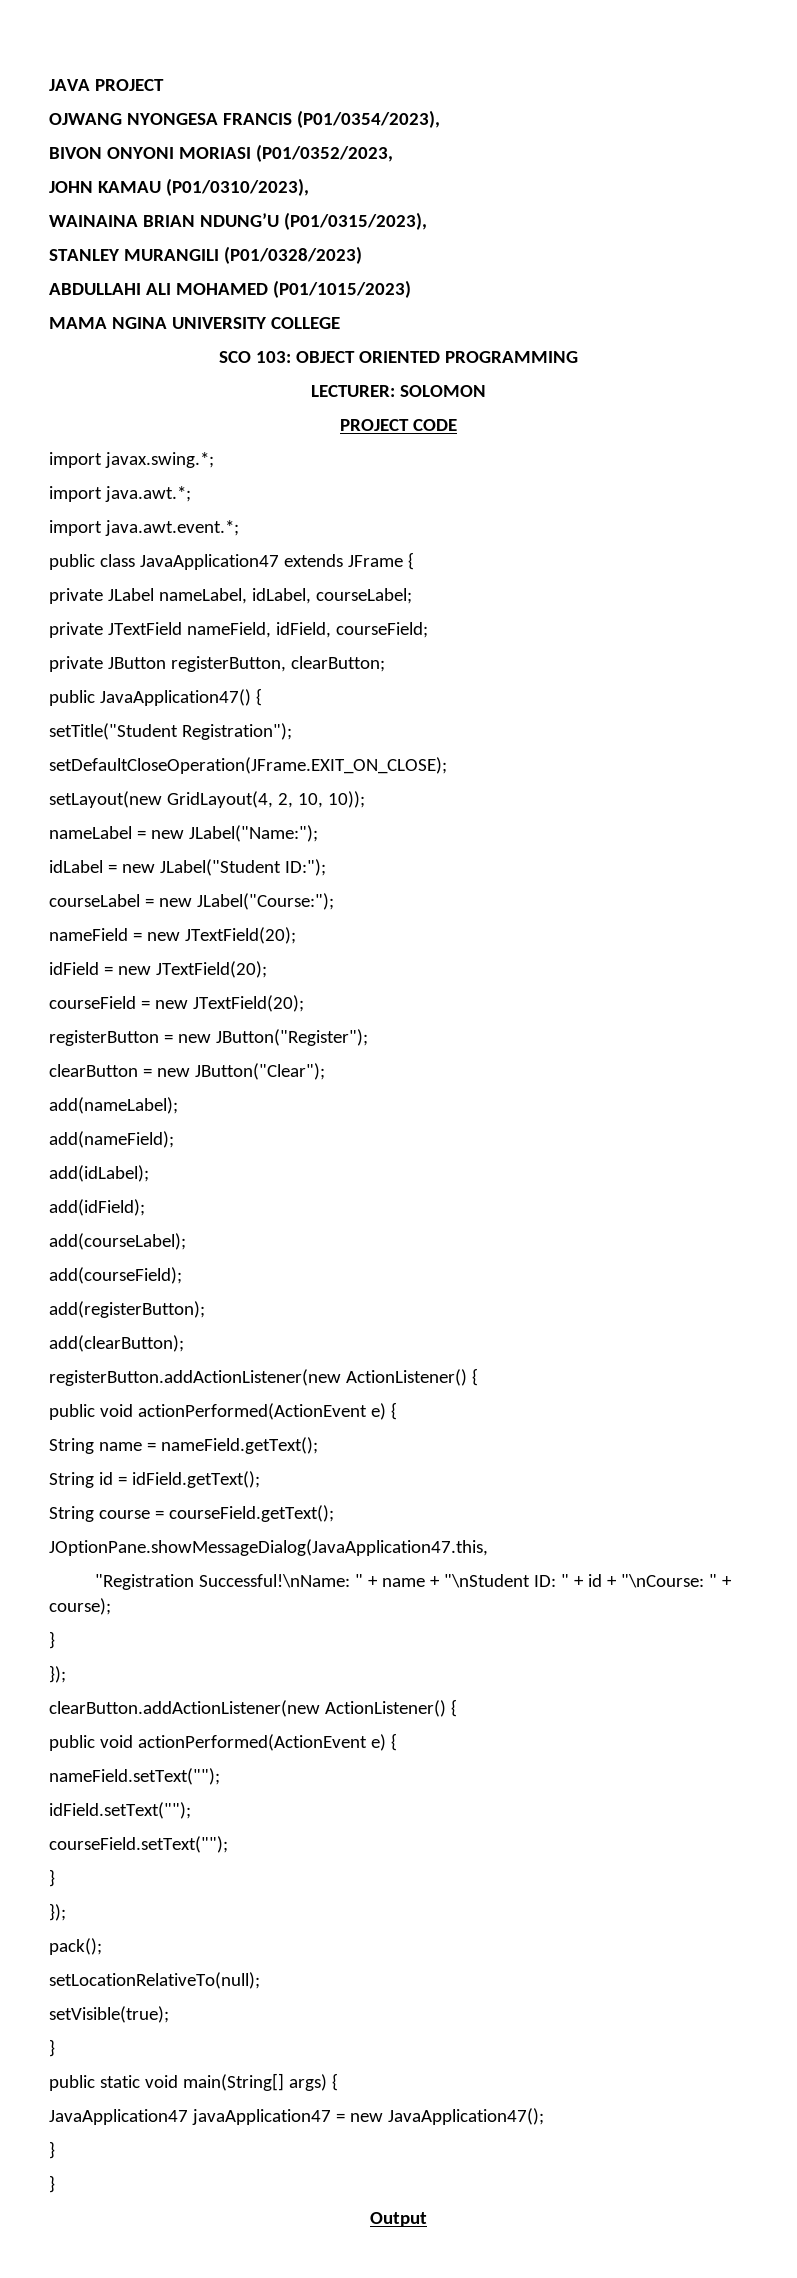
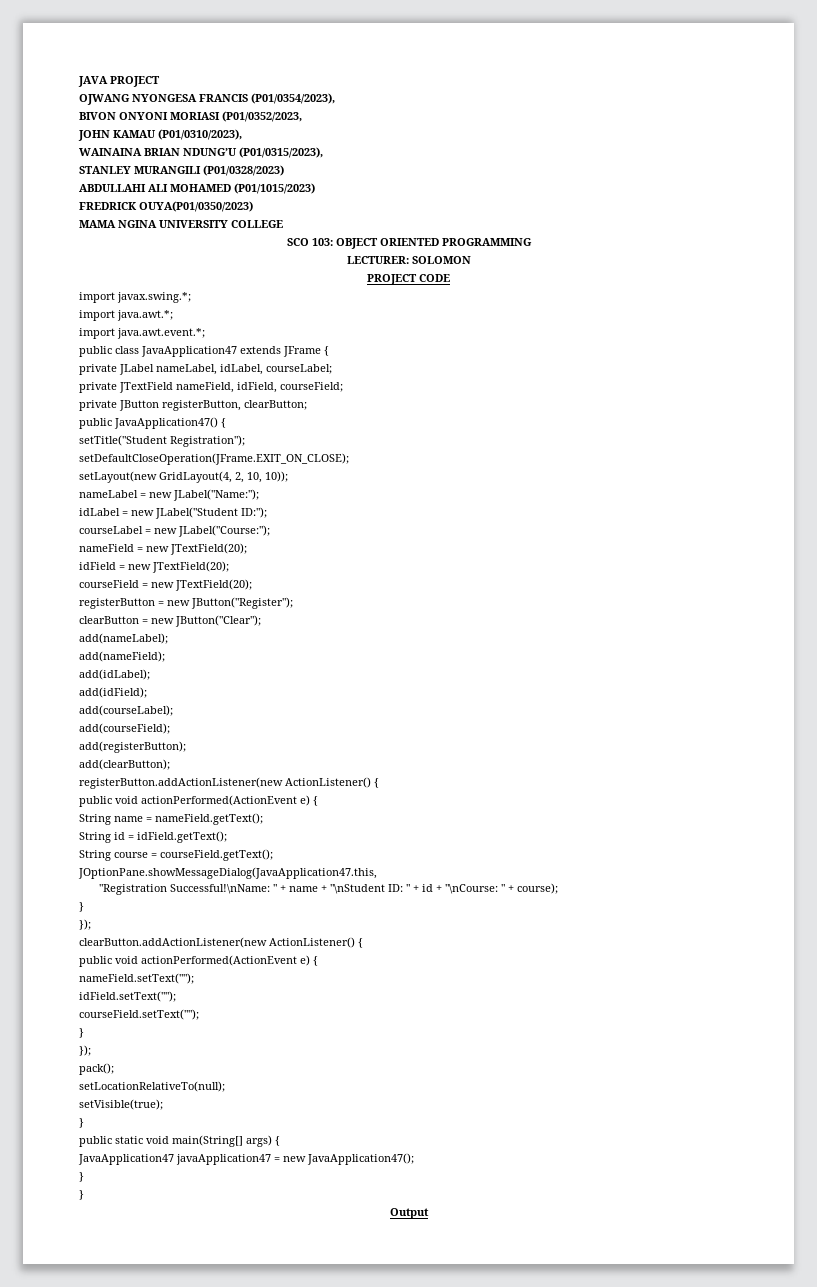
(411, 289) none -> [79,201,253,212] // FREDRICK OUYA(P01/0350/2023)

